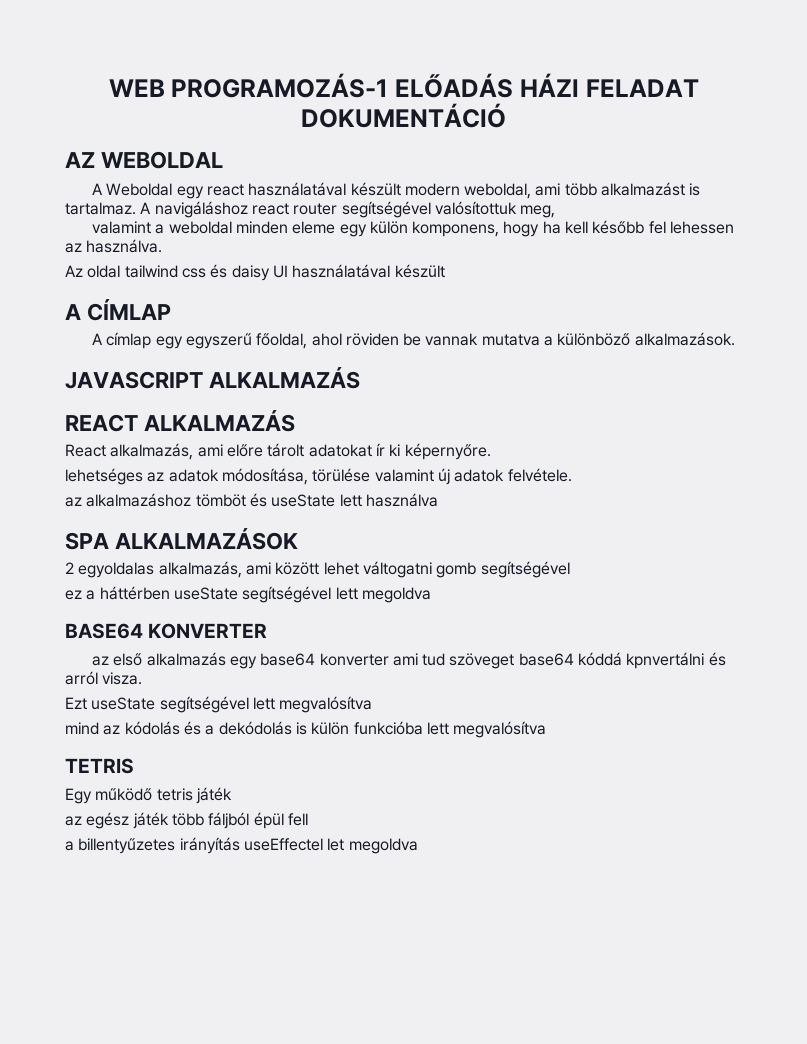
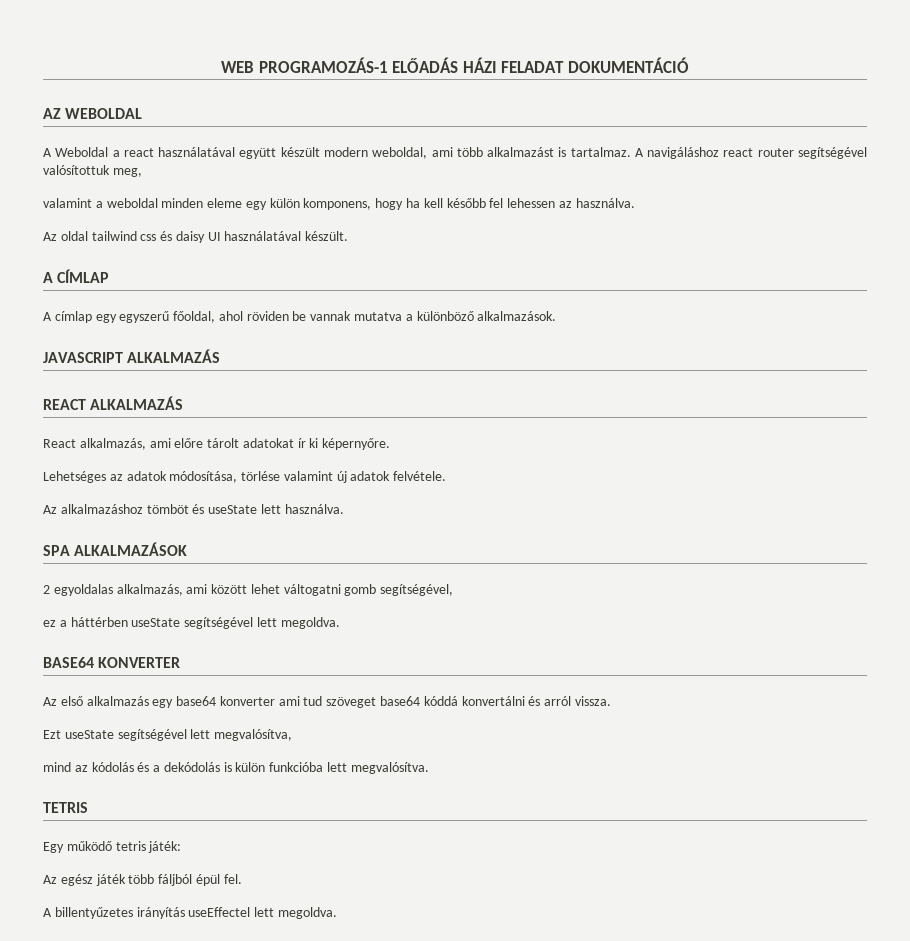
[176,186,204,199] egy -> [112,150,120,157] a
(347, 189) none -> [239,148,277,159] együtt
[394,264,445,278] készült -> [305,231,349,241] készült.
[65,468,143,485] lehetséges -> [43,471,106,483] Lehetséges
[312,468,371,482] törülése -> [241,471,281,481] törlése
[65,497,82,507] az -> [43,505,57,514] Az
[365,493,438,507] használva -> [284,504,344,514] használva.
[480,561,570,578] segítségével -> [380,584,454,596] segítségével,
[361,587,431,603] megoldva -> [280,617,340,629] megoldva.
[91,656,109,666] az -> [43,697,57,706] Az
[626,652,705,669] kpnvertálni -> [461,696,525,706] konvertálni
[102,672,143,685] visza. -> [574,696,611,706] vissza.
[279,696,373,713] megvalósítva -> [214,729,293,741] megvalósítva,
[453,721,547,738] megvalósítva -> [350,762,429,774] megvalósítva.
[195,787,232,804] [65,816,82,826] játék // az -> [148,841,182,853] [43,875,57,884] játék: // Az
[287,813,308,826] [65,841,74,851] fell // a -> [223,874,242,884] [43,908,52,917] fel. // A
[327,838,418,854] let megoldva -> [254,907,337,919] lett megoldva.

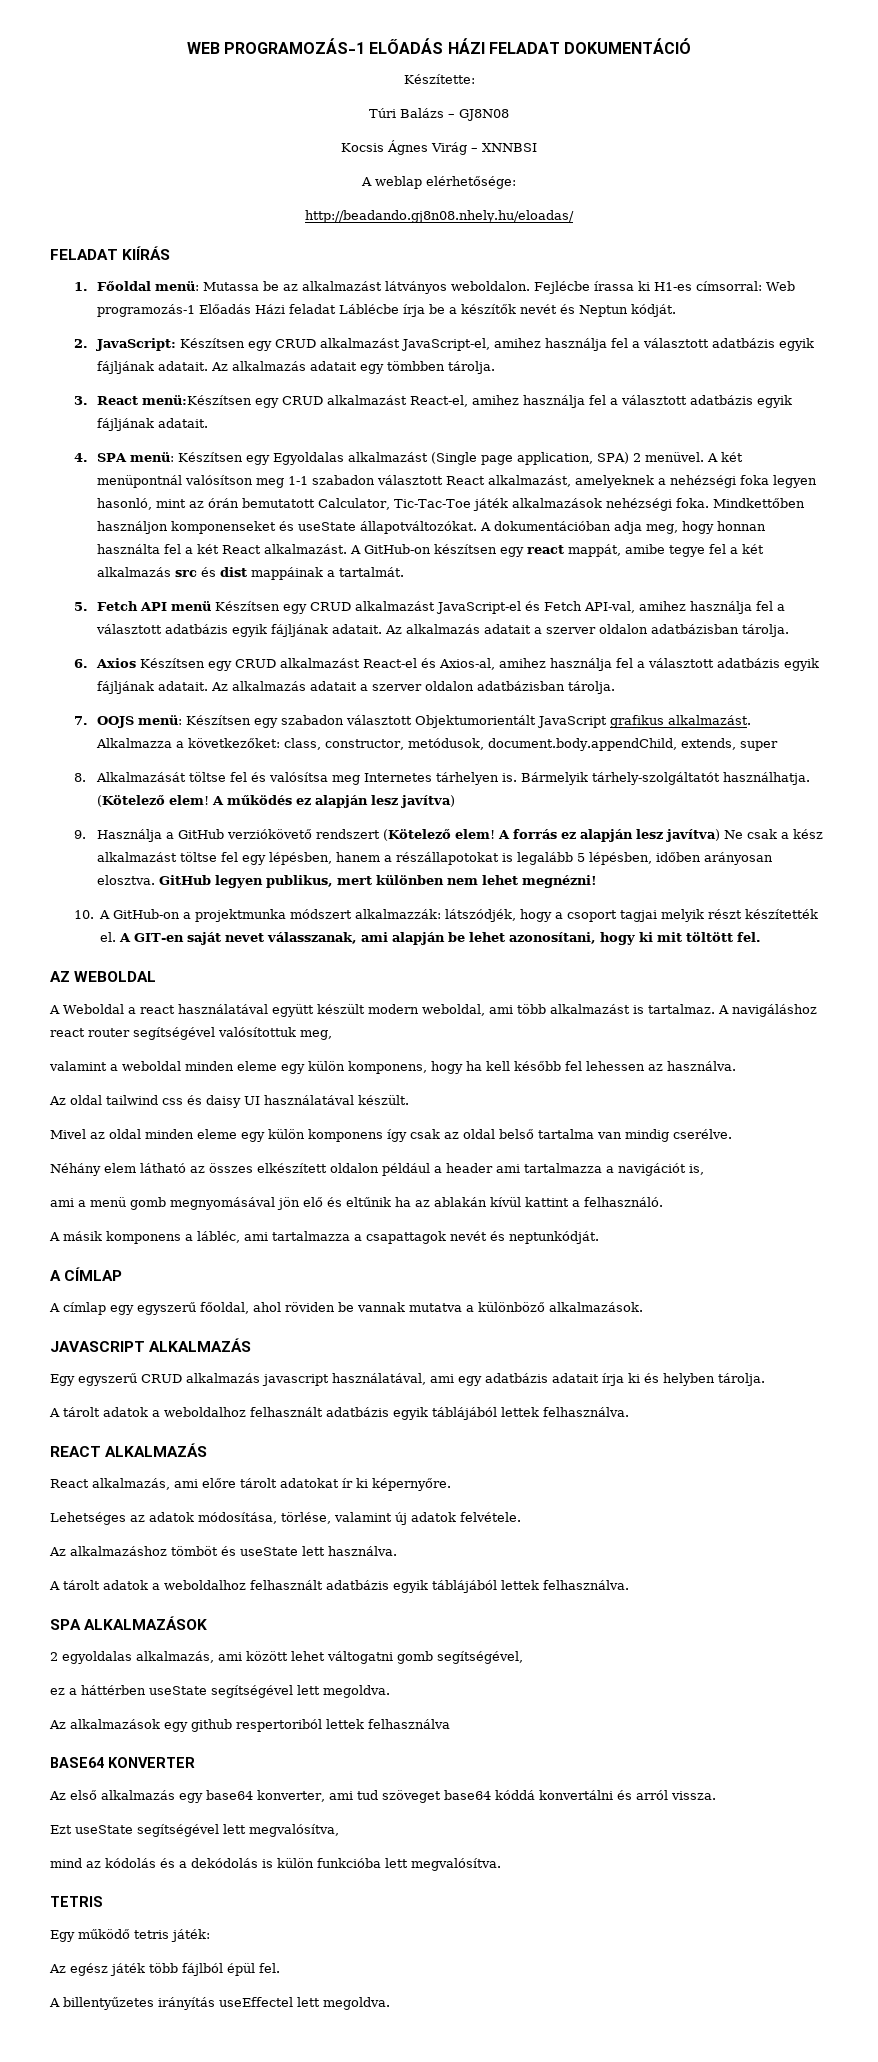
(689, 65) none -> [403,74,475,84] [369,108,509,121] [341,140,537,155] [361,176,516,189] [305,210,575,223] [50,246,171,260] [73,281,796,294] [97,304,677,317] [73,338,815,351] [97,361,496,374] [73,395,793,408] [97,418,209,431] [73,452,744,465] [97,475,818,488] [97,498,806,511] [97,521,767,534] [97,544,765,557] [97,567,405,580] [73,601,786,614] [96,624,790,637] [73,658,820,671] [97,681,616,694] [73,715,752,728] [96,738,779,751] [73,772,811,785] [97,795,456,808] [73,829,824,842] [97,852,774,865] [97,875,598,888] [73,909,819,922] [100,932,762,945] // Készítette: // Túri Balázs – GJ8N08 // Kocsis Ágnes Virág – XNNBSI // A weblap elérhetősége: // http://beadando.gj8n08.nhely.hu/eloadas/ // FELADAT KIÍRÁS // 1. Főoldal menü: Mutassa be az alkalmazást látványos weboldalon. Fejlécbe írassa ki H1-es címsorral: Web programozás-1 Előadás Házi feladat Láblécbe írja be a készítők nevét és Neptun kódját. // 2. JavaScript: Készítsen egy CRUD alkalmazást JavaScript-el, amihez használja fel a választott adatbázis egyik fájljának adatait. Az alkalmazás adatait egy tömbben tárolja. // 3. React menü:Készítsen egy CRUD alkalmazást React-el, amihez használja fel a választott adatbázis egyik fájljának adatait. // 4. SPA menü: Készítsen egy Egyoldalas alkalmazást (Single page application, SPA) 2 menüvel. A két menüpontnál valósítson meg 1-1 szabadon választott React alkalmazást, amelyeknek a nehézségi foka legyen hasonló, mint az órán bemutatott Calculator, Tic-Tac-Toe játék alkalmazások nehézségi foka. Mindkettőben használjon komponenseket és useState állapotváltozókat. A dokumentációban adja meg, hogy honnan használta fel a két React alkalmazást. A GitHub-on készítsen egy react mappát, amibe tegye fel a két alkalmazás src és dist mappáinak a tartalmát. // 5. Fetch API menü Készítsen egy CRUD alkalmazást JavaScript-el és Fetch API-val, amihez használja fel a választott adatbázis egyik fájljának adatait. Az alkalmazás adatait a szerver oldalon adatbázisban tárolja. // 6. Axios Készítsen egy CRUD alkalmazást React-el és Axios-al, amihez használja fel a választott adatbázis egyik fájljának adatait. Az alkalmazás adatait a szerver oldalon adatbázisban tárolja. // 7. OOJS menü: Készítsen egy szabadon választott Objektumorientált JavaScript grafikus alkalmazást. Alkalmazza a következőket: class, constructor, metódusok, document.body.appendChild, extends, super // 8. Alkalmazását töltse fel és valósítsa meg Internetes tárhelyen is. Bármelyik tárhely-szolgáltatót használhatja. (Kötelező elem! A működés ez alapján lesz javítva) // 9. Használja a GitHub verziókövető rendszert (Kötelező elem! A forrás ez alapján lesz javítva) Ne csak a kész alkalmazást töltse fel egy lépésben, hanem a részállapotokat is legalább 5 lépésben, időben arányosan elosztva. GitHub legyen publikus, mert különben nem lehet megnézni! // 10. A GitHub-on a projektmunka módszert alkalmazzák: látszódjék, hogy a csoport tagjai melyik részt készítették el. A GIT-en saját nevet válasszanak, ami alapján be lehet azonosítani, hogy ki mit töltött fel.
(349, 236) none -> [50,1129,732,1142] [50,1163,704,1176] [50,1197,663,1210] [49,1231,599,1244] // Mivel az oldal minden eleme egy külön komponens így csak az oldal belső tartalma van mindig cserélve. // Néhány elem látható az összes elkészített oldalon például a header ami tartalmazza a navigációt is, // ami a menü gomb megnyomásával jön elő és eltűnik ha az ablakán kívül kattint a felhasználó. // A másik komponens a lábléc, ami tartalmazza a csapattagok nevét és neptunkódját.
(221, 356) none -> [50,1373,765,1386] [49,1407,629,1420] // Egy egyszerű CRUD alkalmazás javascript használatával, ami egy adatbázis adatait írja ki és helyben tárolja. // A tárolt adatok a weboldalhoz felhasznált adatbázis egyik táblájából lettek felhasználva.
[241,471,281,481] törlése -> [281,1512,331,1524] törlése,
(344, 509) none -> [49,1580,629,1593] // A tárolt adatok a weboldalhoz felhasznált adatbázis egyik táblájából lettek felhasználva.
(340, 623) none -> [49,1719,450,1732] // Az alkalmazások egy github respertoriból lettek felhasználva
[219,696,275,706] konverter -> [257,1790,325,1802] konverter,
[158,874,193,886] fáljból -> [182,1963,223,1976] fájlból

